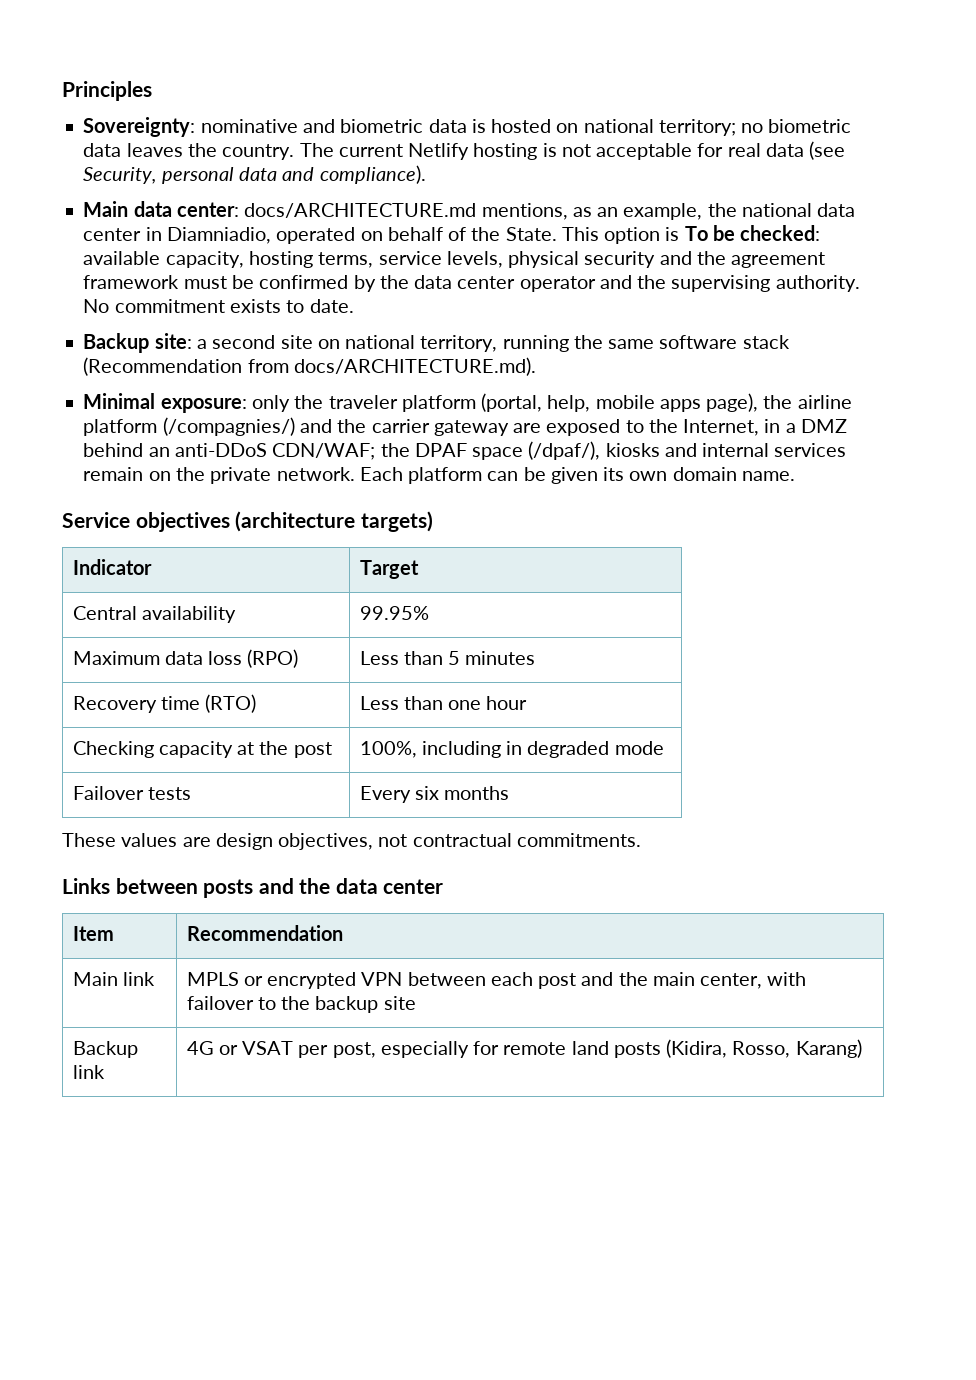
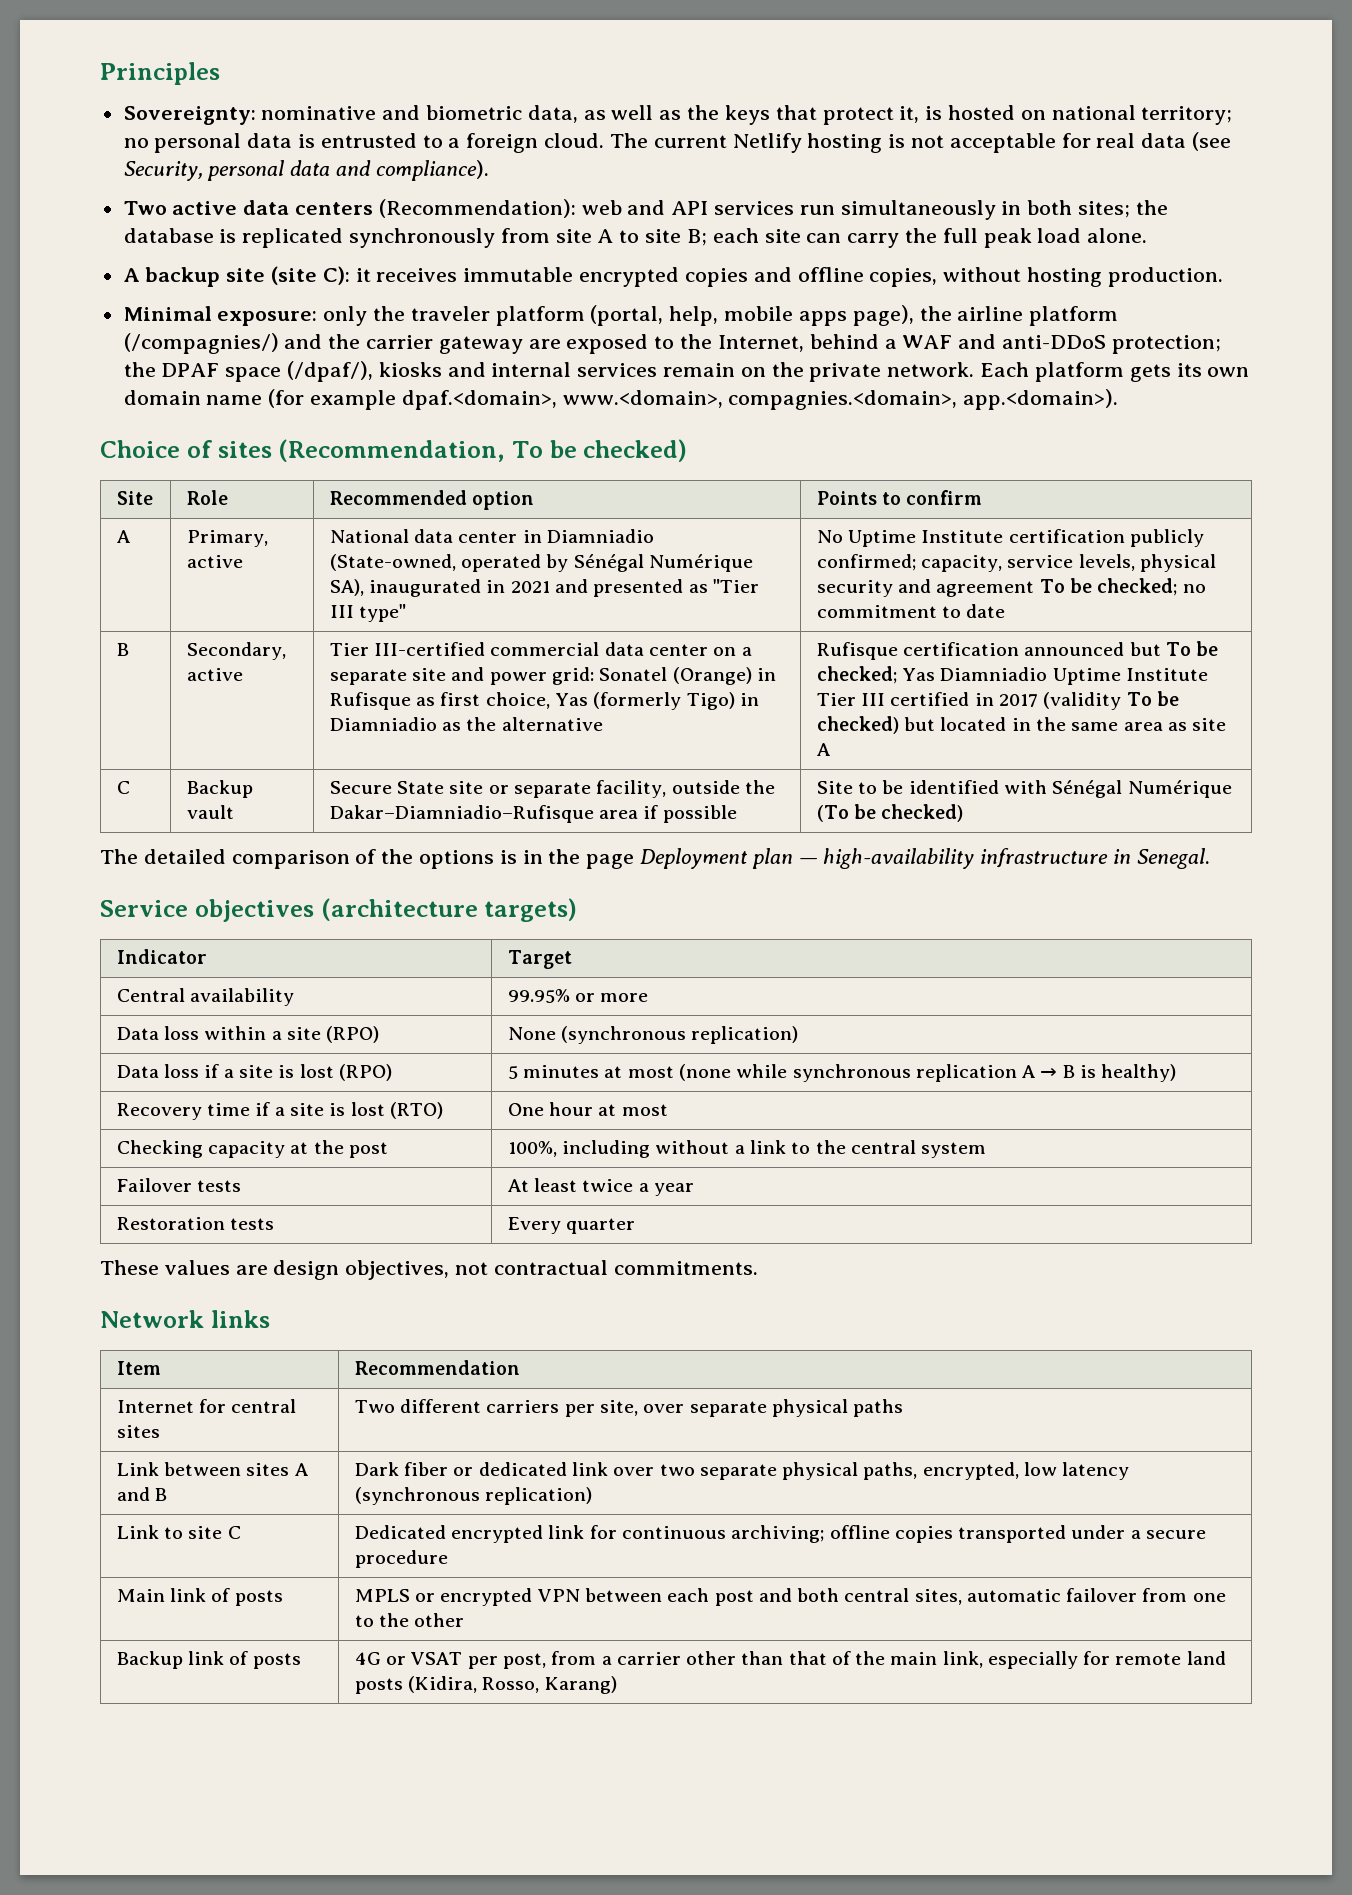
[428,119,467,133] data -> [527,105,920,125] data, as well as the keys that protect it,
[768,119,852,133] [83,143,295,160] biometric data leaves the country. -> [154,133,605,153] personal data is entrusted to a foreign cloud.
[83,201,856,220] [83,225,821,244] [83,251,826,268] [83,275,860,292] [83,299,354,313] [83,333,790,353] [83,357,536,376] Main data center: docs/ARCHITECTURE.md mentions, as an example, the national data center in Diamniadio, operated on behalf of the State. This option is To be checked: available capacity, hosting terms, service levels, physical security and the agreement framework must be confirmed by the data center operator and the supervising authority. No commitment exists to date. // Backup site: a second site on national territory, running the same software stack (Recommendation from docs/ARCHITECTURE.md). -> [123,199,1168,220] [123,228,1148,248] [123,266,1223,287] Two active data centers (Recommendation): web and API services run simultaneously in both sites; the database is replicated synchronously from site A to site B; each site can carry the full peak load alone. // A backup site (site C): it receives immutable encrypted copies and offline copies, without hosting production.
[764,419,847,433] [83,443,376,460] in a DMZ behind an anti-DDoS CDN/WAF; -> [809,334,1221,354] behind a WAF and anti-DDoS protection;
[487,467,795,484] can be given its own domain name. -> [1129,363,1250,382] [123,389,1119,410] [100,439,688,462] [116,491,153,505] [186,490,228,505] [329,490,535,510] [816,490,983,505] [116,530,131,543] [186,530,268,547] [186,555,243,568] [329,529,655,543] [329,554,754,572] [329,579,759,597] [329,604,407,622] [816,529,1205,547] [816,554,1217,572] [816,578,1206,597] [816,604,1006,618] [116,643,129,656] [186,642,286,660] [186,668,243,681] [329,642,752,656] [329,667,776,685] [329,692,759,710] [329,717,603,731] [816,641,1219,660] [816,666,1209,685] [816,691,1179,710] [816,716,1227,734] [816,743,831,756] [116,781,130,794] [186,780,253,798] [186,805,234,819] [329,780,775,798] [329,805,737,823] [816,780,1232,798] [816,804,964,822] [100,848,1210,869] gets its own domain name (for example dpaf.<domain>, www.<domain>, compagnies.<domain>, app.<domain>). // Choice of sites (Recommendation, To be checked) // Site | Role | Recommended option | Points to confirm // A | Primary, active | National data center in Diamniadio (State-owned, operated by Sénégal Numérique SA), inaugurated in 2021 and presented as "Tier III type" | No Uptime Institute certification publicly confirmed; capacity, service levels, physical security and agreement To be checked; no commitment to date // B | Secondary, active | Tier III-certified commercial data center on a separate site and power grid: Sonatel (Orange) in Rufisque as first choice, Yas (formerly Tigo) in Diamniadio as the alternative | Rufisque certification announced but To be checked; Yas Diamniadio Uptime Institute Tier III certified in 2017 (validity To be checked) but located in the same area as site A // C | Backup vault | Secure State site or separate facility, outside the Dakar–Diamniadio–Rufisque area if possible | Site to be identified with Sénégal Numérique (To be checked) // The detailed comparison of the options is in the page Deployment plan — high-availability infrastructure in Senegal.
[72,649,299,668] [359,651,536,665] [72,694,257,713] [359,696,482,710] // Maximum data loss (RPO) | Less than 5 minutes // Recovery time (RTO) | Less than one -> [575,993,649,1002] [116,1026,380,1043] [507,1026,799,1044] [116,1064,392,1081] [507,1064,1177,1082] [116,1102,443,1120] [507,1103,544,1116] or more // Data loss within a site (RPO) | None (synchronous replication) // Data loss if a site is lost (RPO) | 5 minutes at most (none while synchronous replication A → B is healthy) // Recovery time if a site is lost (RTO) | One
(528, 703) none -> [598,1104,668,1116] at most
[506,741,664,758] [72,786,144,800] in degraded mode // Failover -> [655,1140,987,1158] [116,1178,242,1192] [507,1178,695,1196] [116,1217,225,1230] without a link to the central system // Failover tests | At least twice a year // Restoration
[414,786,510,800] six months -> [566,1218,636,1234] quarter
[62,878,444,898] [72,926,114,941] [186,925,343,941] Links between posts and the data center // Item | Recommendation -> [100,1310,270,1328] [116,1361,161,1375] [354,1360,520,1375] [116,1399,297,1413] [116,1425,160,1438] [354,1399,904,1417] [116,1462,309,1476] [116,1487,168,1501] [354,1462,1130,1480] [354,1487,593,1505] [116,1525,241,1539] [354,1525,1206,1543] [354,1550,448,1568] Network links // Item | Recommendation // Internet for central sites | Two different carriers per site, over separate physical paths // Link between sites A and B | Dark fiber or dedicated link over two separate physical paths, encrypted, low latency (synchronous replication) // Link to site C | Dedicated encrypted link for continuous archiving; offline copies transported under a secure procedure
(155, 979) none -> [211,1588,283,1606] of posts
[618,972,807,989] [186,996,416,1013] the main center, with failover to the backup site -> [797,1588,1226,1605] [354,1613,465,1627] both central sites, automatic failover from one to the other
(105, 1072) none -> [229,1651,301,1669] of posts
(376, 1050) none -> [551,1651,983,1668] from a carrier other than that of the main link,

